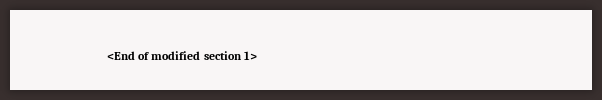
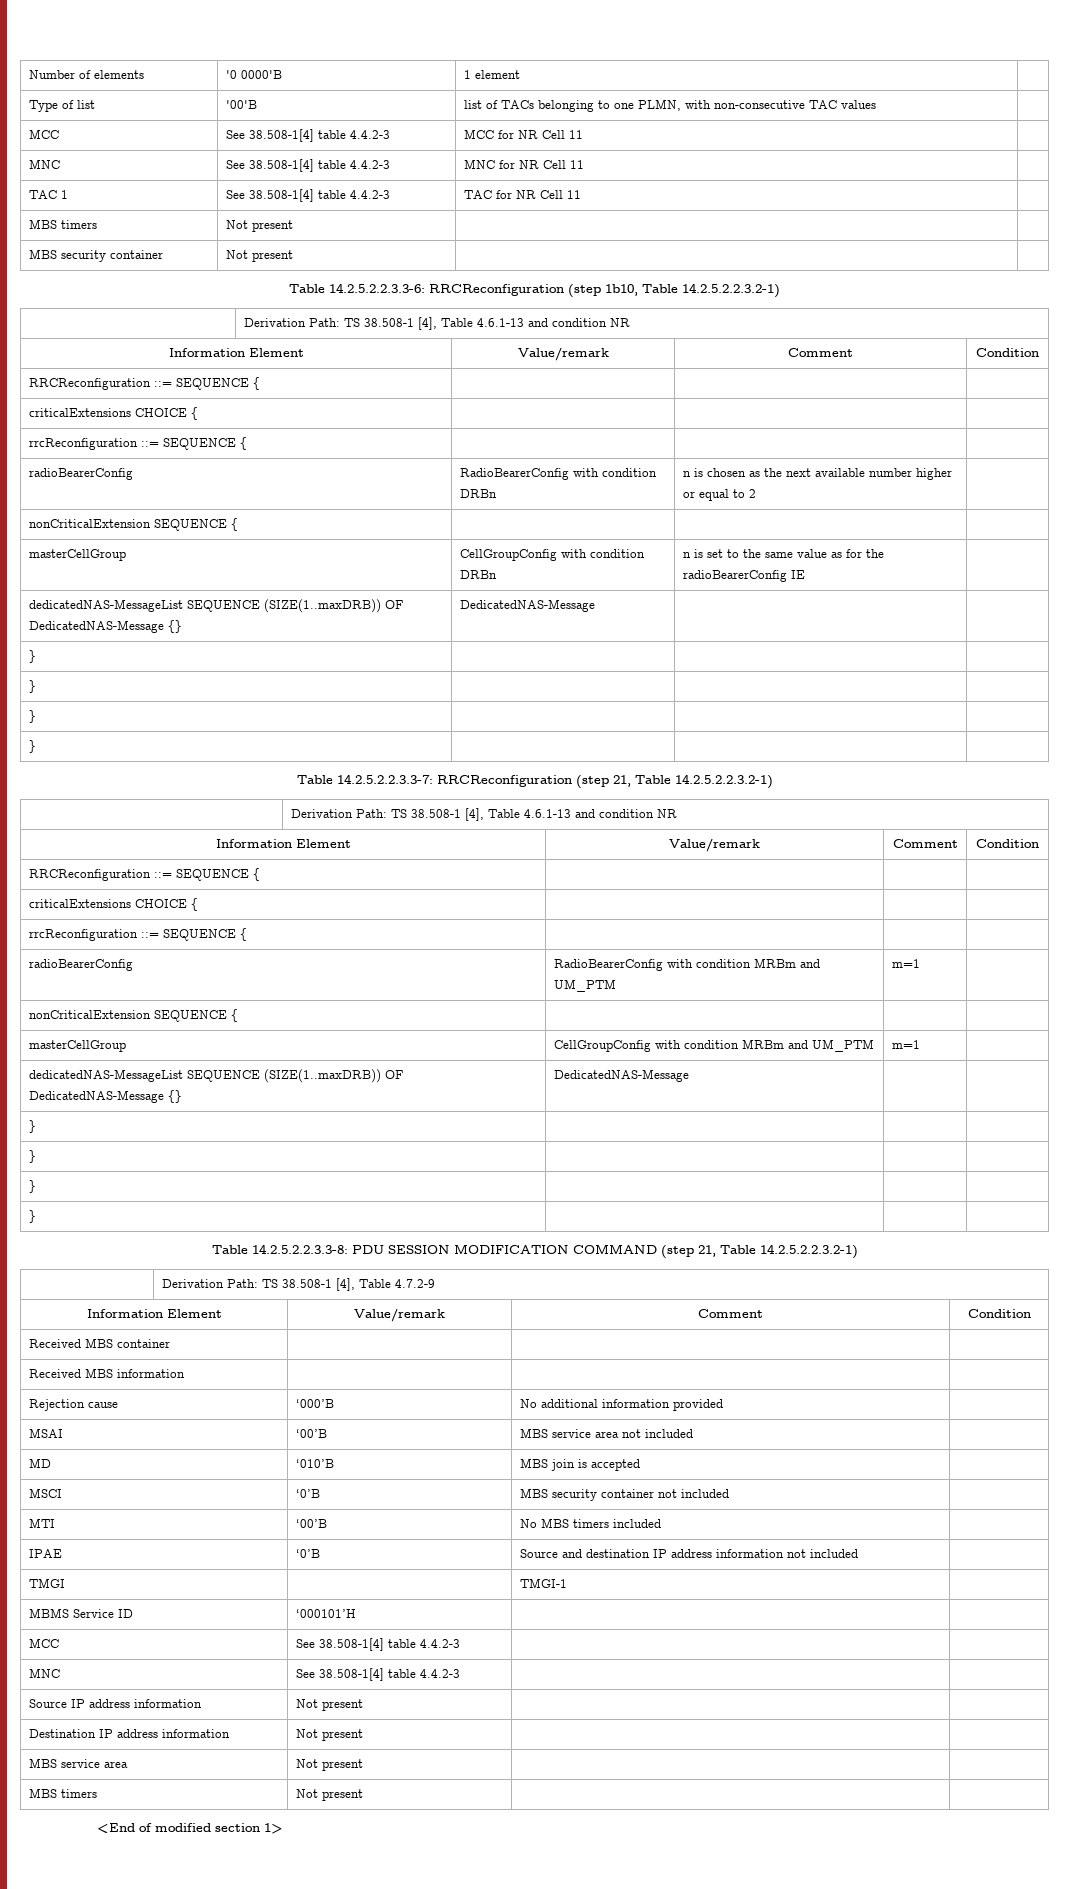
(106, 55) none -> [28,70,144,79] [225,70,282,79] [463,70,520,79] [28,100,95,112] [225,100,257,109] [463,99,876,112] [28,129,59,139] [225,129,390,142] [463,129,583,139] [28,159,60,169] [225,159,390,172] [463,159,584,169] [28,190,68,199] [225,189,390,202] [463,190,581,199] [28,219,97,229] [225,220,293,232] [28,249,163,262] [225,250,293,262] [289,283,780,298] [243,317,630,330] [168,348,304,357] [517,347,609,361] [788,348,853,357] [976,348,1039,357] [28,377,260,390] [28,407,198,420] [28,437,247,450] [28,468,133,480] [459,468,657,480] [459,489,497,498] [682,468,952,480] [682,489,756,501] [28,518,238,531] [28,549,126,561] [459,549,645,561] [459,570,497,579] [682,549,884,558] [682,570,805,582] [28,599,403,613] [28,620,182,633] [459,599,595,612] [28,650,36,663] [28,680,36,693] [28,710,36,723] [28,740,36,753] [296,774,773,789] [290,808,677,821] [215,839,351,848] [669,838,760,852] [892,839,958,848] [976,839,1039,848] [28,868,260,881] [28,898,198,911] [28,928,247,941] [28,959,133,971] [553,958,820,971] [553,979,616,992] [891,959,920,968] [28,1009,238,1022] [28,1040,126,1052] [553,1039,874,1052] [891,1040,920,1049] [28,1069,403,1083] [28,1090,182,1103] [553,1069,689,1082] [28,1120,36,1133] [28,1150,36,1163] [28,1180,36,1193] [28,1210,36,1223] [211,1244,858,1259] [161,1278,435,1291] [86,1309,222,1318] [354,1308,445,1322] [698,1309,763,1318] [967,1309,1031,1318] [28,1338,170,1348] [28,1368,185,1378] [28,1399,118,1411] [295,1399,334,1408] [519,1399,723,1411] [28,1428,63,1438] [295,1429,327,1438] [519,1428,693,1438] [28,1458,51,1468] [295,1459,334,1468] [519,1458,640,1471] [28,1488,62,1498] [295,1489,320,1498] [519,1488,729,1501] [28,1518,55,1528] [295,1519,327,1528] [519,1518,661,1528] [28,1549,62,1558] [295,1549,320,1558] [519,1549,858,1558] [28,1578,65,1588] [519,1578,567,1588] [28,1608,133,1618] [295,1609,356,1618] [28,1638,59,1648] [295,1638,460,1651] [28,1668,60,1678] [295,1668,460,1681] [28,1699,202,1708] [295,1699,363,1711] [28,1729,230,1738] [295,1729,363,1741] [28,1758,128,1768] [295,1759,363,1771] [28,1788,97,1798] [295,1789,363,1801] Number of elements | '0 0000'B | 1 element | // Type of list | '00'B | list of TACs belonging to one PLMN, with non-consecutive TAC values | // MCC | See 38.508-1[4] table 4.4.2-3 | MCC for NR Cell 11 | // MNC | See 38.508-1[4] table 4.4.2-3 | MNC for NR Cell 11 | // TAC 1 | See 38.508-1[4] table 4.4.2-3 | TAC for NR Cell 11 | // MBS timers | Not present | | // MBS security container | Not present | | // Table 14.2.5.2.2.3.3-6: RRCReconfiguration (step 1b10, Table 14.2.5.2.2.3.2-1) // | Derivation Path: TS 38.508-1 [4], Table 4.6.1-13 and condition NR // Information Element | Value/remark | Comment | Condition // RRCReconfiguration ::= SEQUENCE { | | | // criticalExtensions CHOICE { | | | // rrcReconfiguration ::= SEQUENCE { | | | // radioBearerConfig | RadioBearerConfig with condition DRBn | n is chosen as the next available number higher or equal to 2 | // nonCriticalExtension SEQUENCE { | | | // masterCellGroup | CellGroupConfig with condition DRBn | n is set to the same value as for the radioBearerConfig IE | // dedicatedNAS-MessageList SEQUENCE (SIZE(1..maxDRB)) OF DedicatedNAS-Message {} | DedicatedNAS-Message | | // } | | | // } | | | // } | | | // } | | | // Table 14.2.5.2.2.3.3-7: RRCReconfiguration (step 21, Table 14.2.5.2.2.3.2-1) // | Derivation Path: TS 38.508-1 [4], Table 4.6.1-13 and condition NR // Information Element | Value/remark | Comment | Condition // RRCReconfiguration ::= SEQUENCE { | | | // criticalExtensions CHOICE { | | | // rrcReconfiguration ::= SEQUENCE { | | | // radioBearerConfig | RadioBearerConfig with condition MRBm and UM_PTM | m=1 | // nonCriticalExtension SEQUENCE { | | | // masterCellGroup | CellGroupConfig with condition MRBm and UM_PTM | m=1 | // dedicatedNAS-MessageList SEQUENCE (SIZE(1..maxDRB)) OF DedicatedNAS-Message {} | DedicatedNAS-Message | | // } | | | // } | | | // } | | | // } | | | // Table 14.2.5.2.2.3.3-8: PDU SESSION MODIFICATION COMMAND (step 21, Table 14.2.5.2.2.3.2-1) // | Derivation Path: TS 38.508-1 [4], Table 4.7.2-9 // Information Element | Value/remark | Comment | Condition // Received MBS container | | | // Received MBS information | | | // Rejection cause | ‘000’B | No additional information provided | // MSAI | ‘00’B | MBS service area not included | // MD | ‘010’B | MBS join is accepted | // MSCI | ‘0’B | MBS security container not included | // MTI | ‘00’B | No MBS timers included | // IPAE | ‘0’B | Source and destination IP address information not included | // TMGI | | TMGI-1 | // MBMS Service ID | ‘000101’H | | // MCC | See 38.508-1[4] table 4.4.2-3 | | // MNC | See 38.508-1[4] table 4.4.2-3 | | // Source IP address information | Not present | | // Destination IP address information | Not present | | // MBS service area | Not present | | // MBS timers | Not present | | //

